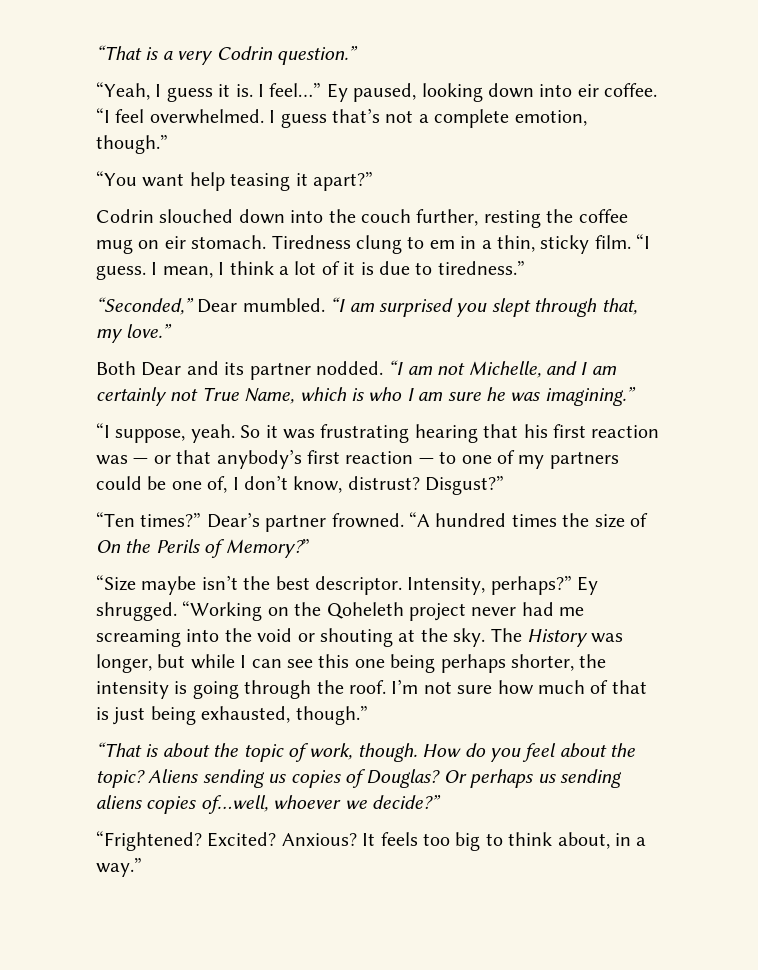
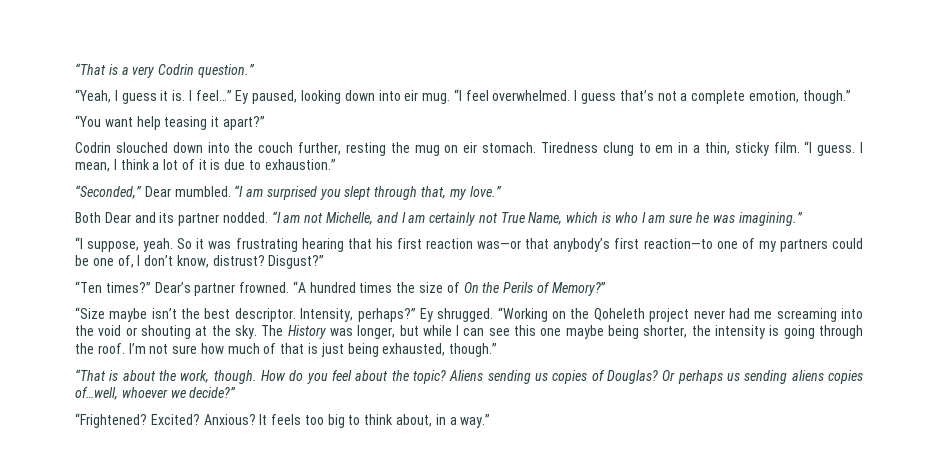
[604,83,658,97] coffee. -> [422,93,451,104] mug.
[578,209,628,223] coffee -> (410, 147) none
[437,260,525,275] tiredness.” -> [264,159,336,170] exhaustion.”
[96,449,457,469] was — or that anybody’s first reaction — to -> [477,238,713,252] was—or that anybody’s first reaction—to
[390,654,506,673] being perhaps -> [565,325,640,339] maybe being
[243,743,309,762] topic of -> (176, 375) none

